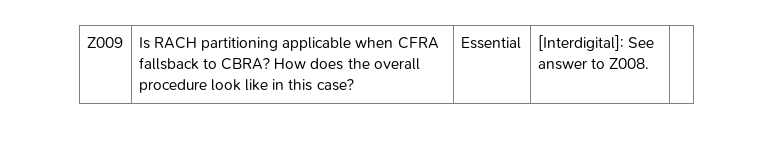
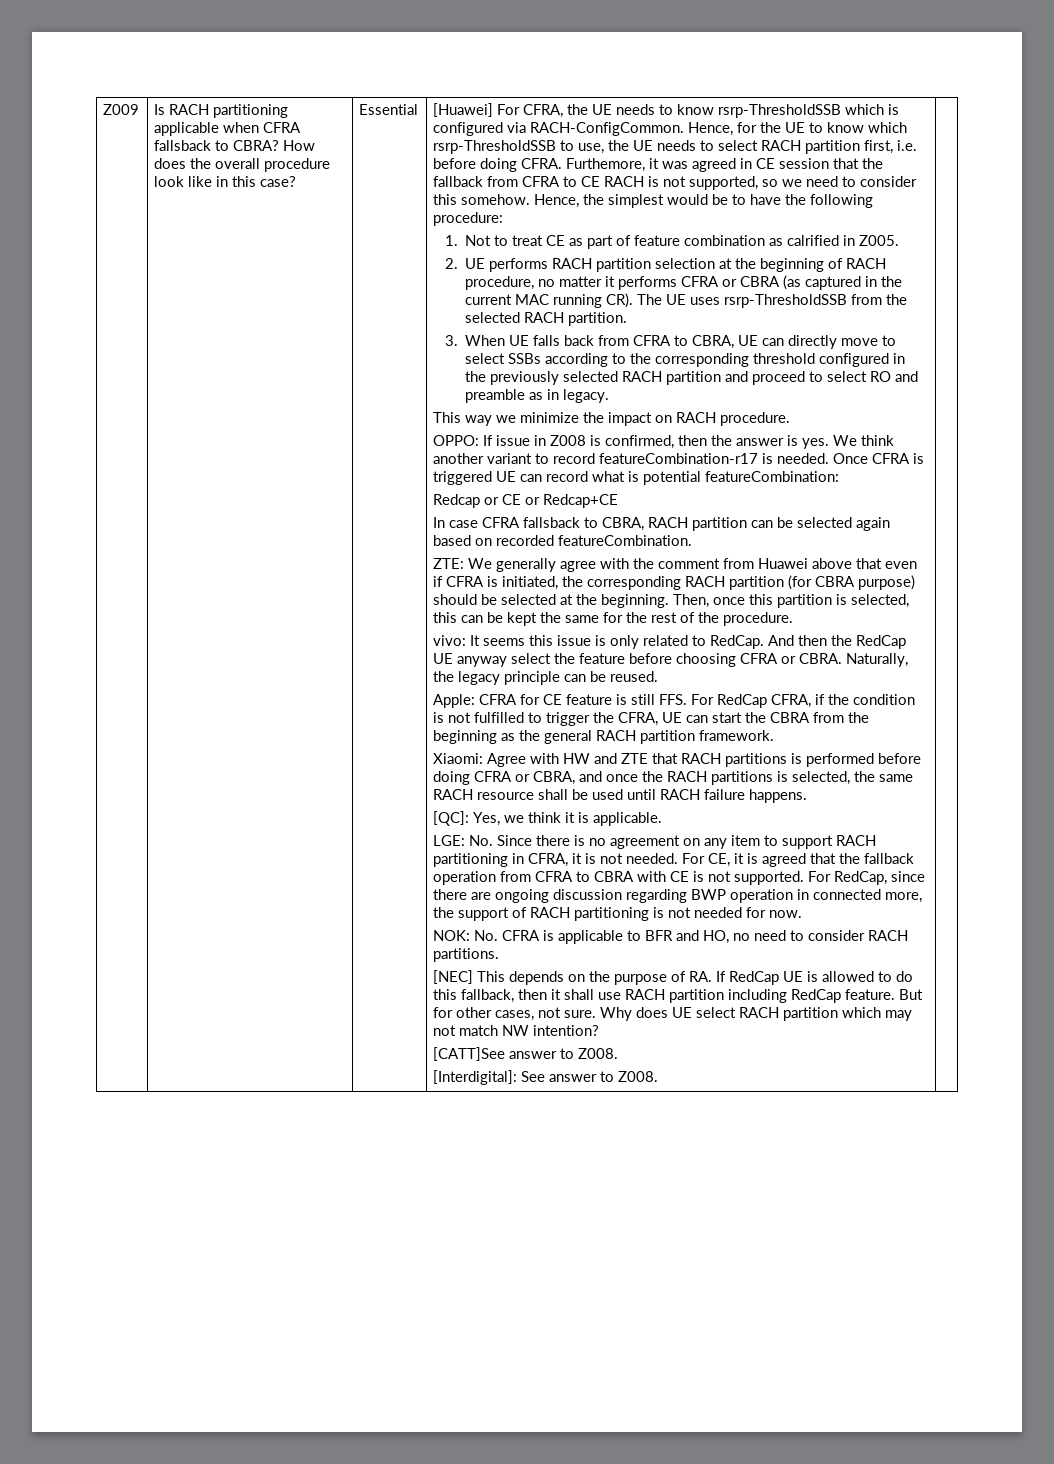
(521, 43) none -> [433,103,900,118] [433,122,908,136] [433,140,918,154] [433,158,884,172] [433,176,918,190] [433,194,874,208] [433,212,504,226] [444,235,899,249] [444,258,886,272] [464,275,902,290] [464,293,907,308] [464,312,627,326] [444,335,896,349] [464,353,905,367] [464,371,918,385] [464,389,609,403] [433,412,791,426] [433,435,895,449] [433,453,925,464] [433,471,840,485] [433,494,619,508] [433,517,891,531] [433,535,693,546] [433,558,918,572] [433,575,916,590] [433,594,910,608] [433,612,794,626] [433,635,907,649] [433,653,909,667] [433,671,659,685] [433,694,916,708] [433,712,870,726] [433,730,775,744] [433,753,922,767] [433,771,914,785] [433,789,808,803] [433,811,663,826] [433,835,877,849] [433,853,915,867] [433,871,926,885] [433,889,923,903] [433,907,803,921] [433,930,909,944] [433,948,500,962] [433,970,914,985] [433,989,924,1003] [433,1007,913,1021] [433,1025,600,1036] [433,1047,619,1061] [Huawei] For CFRA, the UE needs to know rsrp-ThresholdSSB which is configured via RACH-ConfigCommon. Hence, for the UE to know which rsrp-ThresholdSSB to use, the UE needs to select RACH partition first, i.e. before doing CFRA. Furthemore, it was agreed in CE session that the fallback from CFRA to CE RACH is not supported, so we need to consider this somehow. Hence, the simplest would be to have the following procedure: // 1. Not to treat CE as part of feature combination as calrified in Z005. // 2. UE performs RACH partition selection at the beginning of RACH procedure, no matter it performs CFRA or CBRA (as captured in the current MAC running CR). The UE uses rsrp-ThresholdSSB from the selected RACH partition. // 3. When UE falls back from CFRA to CBRA, UE can directly move to select SSBs according to the corresponding threshold configured in the previously selected RACH partition and proceed to select RO and preamble as in legacy. // This way we minimize the impact on RACH procedure. // OPPO: If issue in Z008 is confirmed, then the answer is yes. We think another variant to record featureCombination-r17 is needed. Once CFRA is triggered UE can record what is potential featureCombination: // Redcap or CE or Redcap+CE // In case CFRA fallsback to CBRA, RACH partition can be selected again based on recorded featureCombination. // ZTE: We generally agree with the comment from Huawei above that even if CFRA is initiated, the corresponding RACH partition (for CBRA purpose) should be selected at the beginning. Then, once this partition is selected, this can be kept the same for the rest of the procedure. // vivo: It seems this issue is only related to RedCap. And then the RedCap UE anyway select the feature before choosing CFRA or CBRA. Naturally, the legacy principle can be reused. // Apple: CFRA for CE feature is still FFS. For RedCap CFRA, if the condition is not fulfilled to trigger the CFRA, UE can start the CBRA from the beginning as the general RACH partition framework. // Xiaomi: Agree with HW and ZTE that RACH partitions is performed before doing CFRA or CBRA, and once the RACH partitions is selected, the same RACH resource shall be used until RACH failure happens. // [QC]: Yes, we think it is applicable. // LGE: No. Since there is no agreement on any item to support RACH partitioning in CFRA, it is not needed. For CE, it is agreed that the fallback operation from CFRA to CBRA with CE is not supported. For RedCap, since there are ongoing discussion regarding BWP operation in connected more, the support of RACH partitioning is not needed for now. // NOK: No. CFRA is applicable to BFR and HO, no need to consider RACH partitions. // [NEC] This depends on the purpose of RA. If RedCap UE is allowed to do this fallback, then it shall use RACH partition including RedCap feature. But for other cases, not sure. Why does UE select RACH partition which may not match NW intention? // [CATT]See answer to Z008. //

